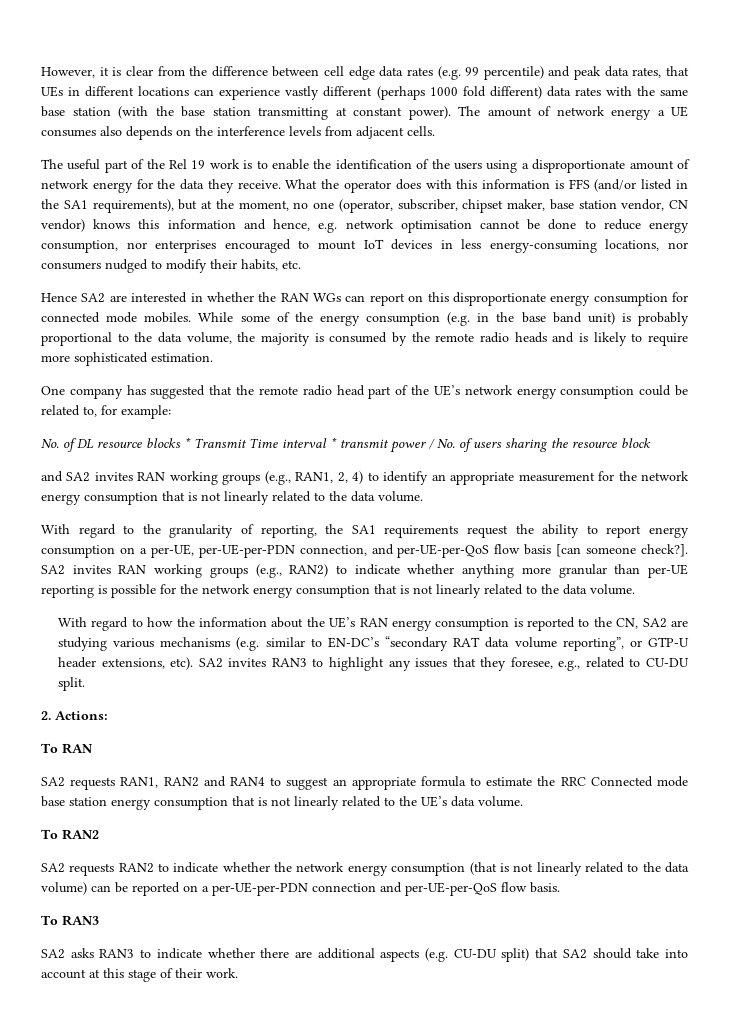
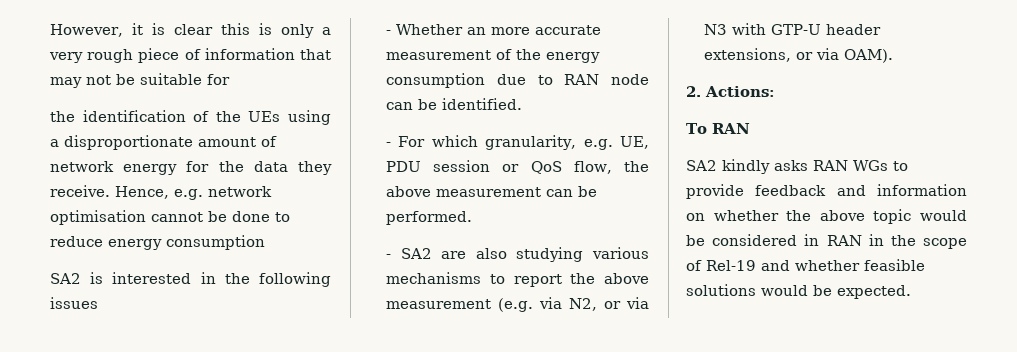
[157,66,690,80] [41,86,688,100] [41,106,688,120] [41,126,435,140] [41,159,309,173] from the difference between cell edge data rates (e.g. 99 percentile) and peak data rates, that UEs in different locations can experience vastly different (perhaps 1000 fold different) data rates with the same base station (with the base station transmitting at constant power). The amount of network energy a UE consumes also depends on the interference levels from adjacent cells. // The useful part of the Rel 19 work is to enable -> [220,23,331,38] [49,48,331,63] [50,73,230,88] this is only a very rough piece of information that may not be suitable for //
[453,162,482,170] users -> [248,111,281,122] UEs
[285,179,689,193] [41,199,688,213] [41,219,311,232] What the operator does with this information is FFS (and/or listed in the SA1 requirements), but at the moment, no one (operator, subscriber, chipset maker, base station vendor, CN vendor) knows this information and hence, -> [115,186,169,199] Hence,
[41,239,688,253] [41,259,301,273] [41,292,688,306] [41,312,689,326] [41,332,688,346] [41,352,213,366] [41,385,689,399] [41,405,171,419] [41,437,651,453] [41,471,690,485] [41,491,423,505] [41,524,690,538] [41,544,688,558] [41,564,688,578] [41,584,635,598] [58,617,688,631] consumption, nor enterprises encouraged to mount IoT devices in less energy-consuming locations, nor consumers nudged to modify their habits, etc. // Hence SA2 are interested in whether the RAN WGs can report on this disproportionate energy consumption for connected mode mobiles. While some of the energy consumption (e.g. in the base band unit) is probably proportional to the data volume, the majority is consumed by the remote radio heads and is likely to require more sophisticated estimation. // One company has suggested that the remote radio head part of the UE’s network energy consumption could be related to, for example: // No. of DL resource blocks * Transmit Time interval * transmit power / No. of users sharing the resource block // and SA2 invites RAN working groups (e.g., RAN1, 2, 4) to identify an appropriate measurement for the network energy consumption that is not linearly related to the data volume. // With regard to the granularity of reporting, the SA1 requirements request the ability to report energy consumption on a per-UE, per-UE-per-PDN connection, and per-UE-per-QoS flow basis [can someone check?]. SA2 invites RAN working groups (e.g., RAN2) to indicate whether anything more granular than per-UE reporting is possible for the network energy consumption that is not linearly related to the data volume. // With regard to how the information about the UE’s RAN energy consumption is reported to the CN, SA2 are -> [166,235,265,250] [50,272,331,287] [50,297,98,309] [386,24,602,35] [386,49,601,63] [386,73,649,88] [386,98,523,110] [386,135,649,150] [386,160,649,174] [386,186,598,197] [386,211,473,225] [386,248,507,259] consumption // SA2 is interested in the following issues // - Whether an more accurate measurement of the energy consumption due to RAN node can be identified. // - For which granularity, e.g. UE, PDU session or QoS flow, the above measurement can be performed. // - SA2 are also
[236,636,689,651] [58,657,689,671] [58,677,86,691] (e.g. similar to EN-DC’s “secondary RAT data volume reporting”, or GTP-U header extensions, etc). SA2 invites RAN3 to highlight any issues that they foresee, e.g., related to CU-DU split. -> [489,273,649,287] [386,297,649,312] [704,23,882,35] [704,48,894,63] to report the above measurement (e.g. via N2, or via N3 with GTP-U header extensions, or via OAM).
[70,776,688,790] [41,796,523,810] [41,829,99,840] [41,862,690,876] [41,882,560,896] [41,915,99,926] [41,948,689,962] [41,968,238,982] requests RAN1, RAN2 and RAN4 to suggest an appropriate formula to estimate the RRC Connected mode base station energy consumption that is not linearly related to the UE’s data volume. // To RAN2 // SA2 requests RAN2 to indicate whether the network energy consumption (that is not linearly related to the data volume) can be reported on a per-UE-per-PDN connection and per-UE-per-QoS flow basis. // To RAN3 // SA2 asks RAN3 to indicate whether there are additional aspects (e.g. CU-DU split) that SA2 should take into account at this stage of their work. -> [722,159,908,174] [686,184,967,199] [686,209,967,224] [686,234,967,249] [686,259,925,271] [686,284,911,299] kindly asks RAN WGs to provide feedback and information on whether the above topic would be considered in RAN in the scope of Rel-19 and whether feasible solutions would be expected.

